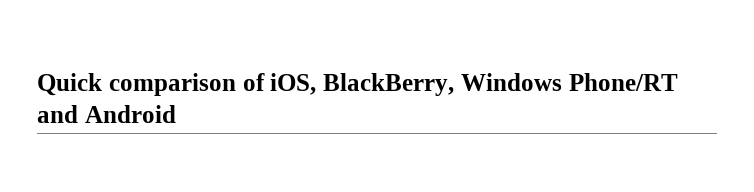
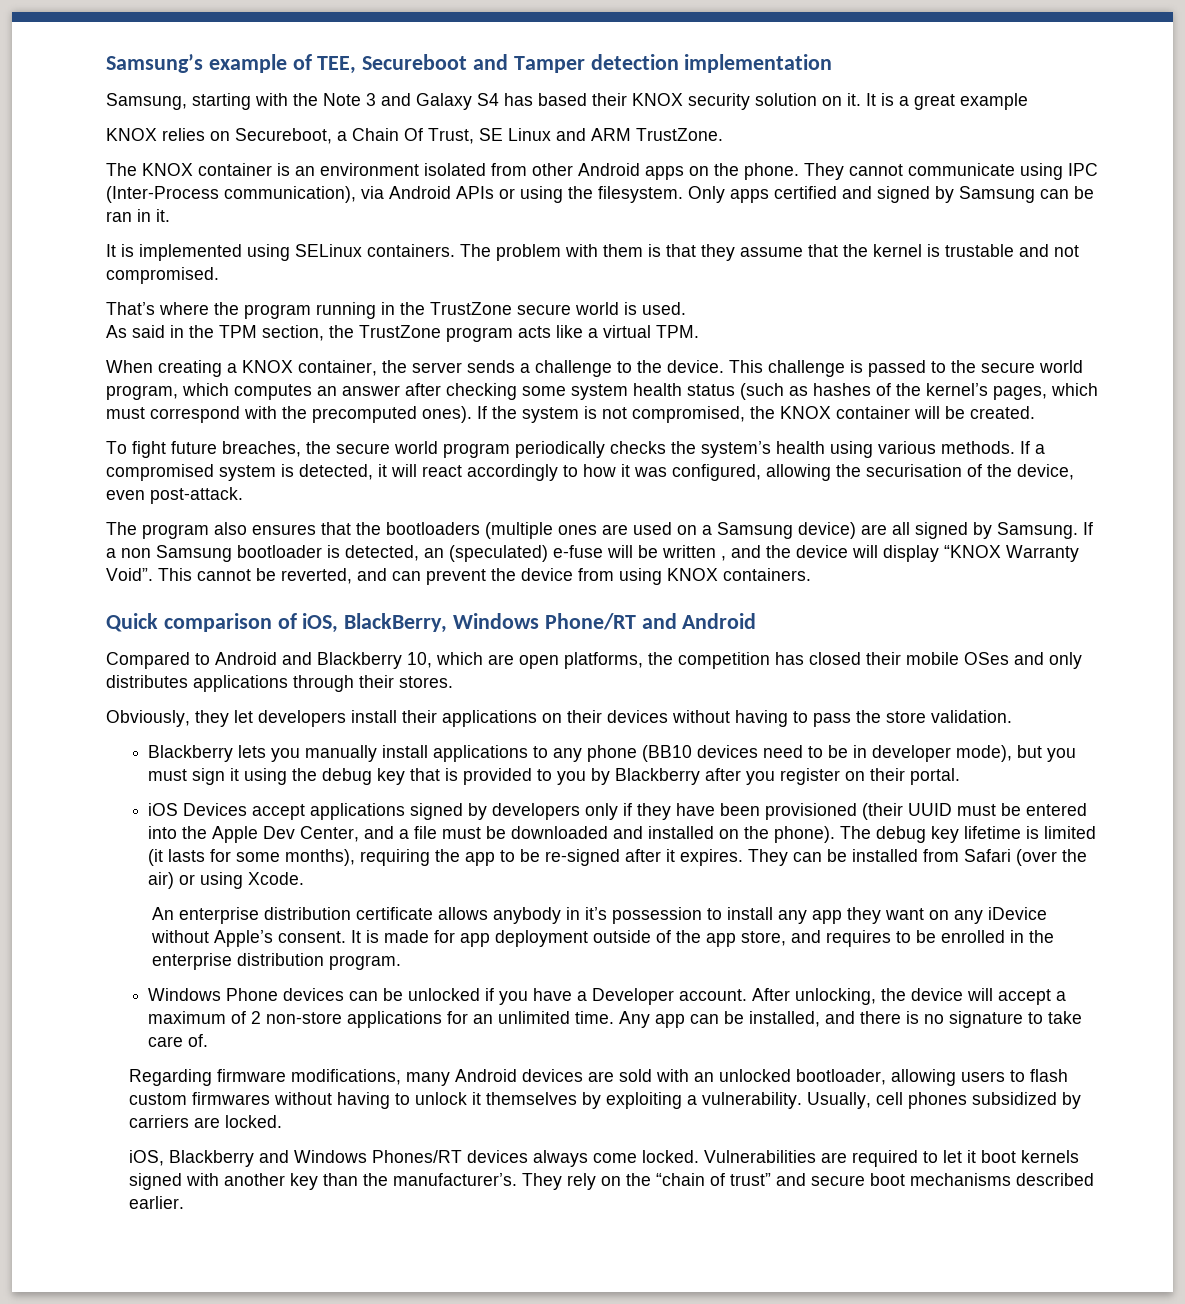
(37, 84) none -> [106,54,833,74] [106,93,1028,110] [106,128,723,144] [106,163,1098,180] [106,186,1094,203] [106,209,170,222] [106,244,1079,261] [106,267,219,284] [106,302,686,319] [106,325,699,342] [106,360,1083,377] [106,383,1098,400] [106,406,1035,423] [106,441,1045,458] [106,464,1074,481] [106,487,243,504] [106,522,1093,539] [106,545,1079,562] [106,568,811,585] Samsung’s example of TEE, Secureboot and Tamper detection implementation // Samsung, starting with the Note 3 and Galaxy S4 has based their KNOX security solution on it. It is a great example // KNOX relies on Secureboot, a Chain Of Trust, SE Linux and ARM TrustZone. // The KNOX container is an environment isolated from other Android apps on the phone. They cannot communicate using IPC (Inter-Process communication), via Android APIs or using the filesystem. Only apps certified and signed by Samsung can be ran in it. // It is implemented using SELinux containers. The problem with them is that they assume that the kernel is trustable and not compromised. // That’s where the program running in the TrustZone secure world is used. // As said in the TPM section, the TrustZone program acts like a virtual TPM. // When creating a KNOX container, the server sends a challenge to the device. This challenge is passed to the secure world program, which computes an answer after checking some system health status (such as hashes of the kernel’s pages, which must correspond with the precomputed ones). If the system is not compromised, the KNOX container will be created. // To fight future breaches, the secure world program periodically checks the system’s health using various methods. If a compromised system is detected, it will react accordingly to how it was configured, allowing the securisation of the device, even post-attack. // The program also ensures that the bootloaders (multiple ones are used on a Samsung device) are all signed by Samsung. If a non Samsung bootloader is detected, an (speculated) e-fuse will be written , and the device will display “KNOX Warranty Void”. This cannot be reverted, and can prevent the device from using KNOX containers. //
(176, 114) none -> [106,652,1082,669] [106,675,453,692] [106,710,1012,727] [148,745,1077,762] [148,768,961,785] [148,803,1088,820] [148,826,1097,843] [148,849,1088,866] [148,872,305,889] [152,907,1048,924] [151,930,1055,947] [152,953,402,970] [148,988,1067,1005] [148,1011,1083,1028] [148,1034,209,1047] [129,1069,1069,1086] [129,1092,1082,1109] [129,1115,283,1128] [129,1150,1080,1167] [129,1173,1095,1190] [129,1196,185,1209] // Compared to Android and Blackberry 10, which are open platforms, the competition has closed their mobile OSes and only distributes applications through their stores. // Obviously, they let developers install their applications on their devices without having to pass the store validation. // Blackberry lets you manually install applications to any phone (BB10 devices need to be in developer mode), but you must sign it using the debug key that is provided to you by Blackberry after you register on their portal. // iOS Devices accept applications signed by developers only if they have been provisioned (their UUID must be entered into the Apple Dev Center, and a file must be downloaded and installed on the phone). The debug key lifetime is limited (it lasts for some months), requiring the app to be re-signed after it expires. They can be installed from Safari (over the air) or using Xcode. // An enterprise distribution certificate allows anybody in it’s possession to install any app they want on any iDevice without Apple’s consent. It is made for app deployment outside of the app store, and requires to be enrolled in the enterprise distribution program. // Windows Phone devices can be unlocked if you have a Developer account. After unlocking, the device will accept a maximum of 2 non-store applications for an unlimited time. Any app can be installed, and there is no signature to take care of. // Regarding firmware modifications, many Android devices are sold with an unlocked bootloader, allowing users to flash custom firmwares without having to unlock it themselves by exploiting a vulnerability. Usually, cell phones subsidized by carriers are locked. // iOS, Blackberry and Windows Phones/RT devices always come locked. Vulnerabilities are required to let it boot kernels signed with another key than the manufacturer’s. They rely on the “chain of trust” and secure boot mechanisms described earlier.

